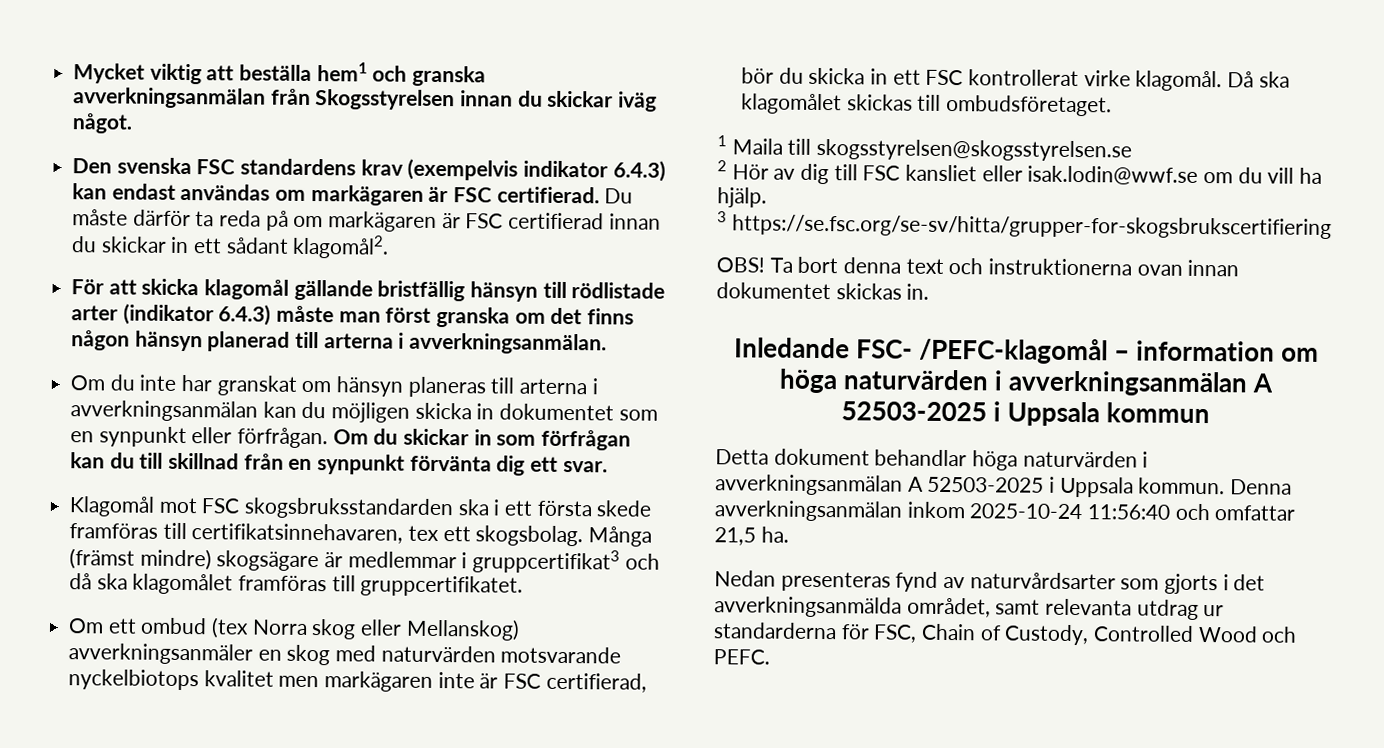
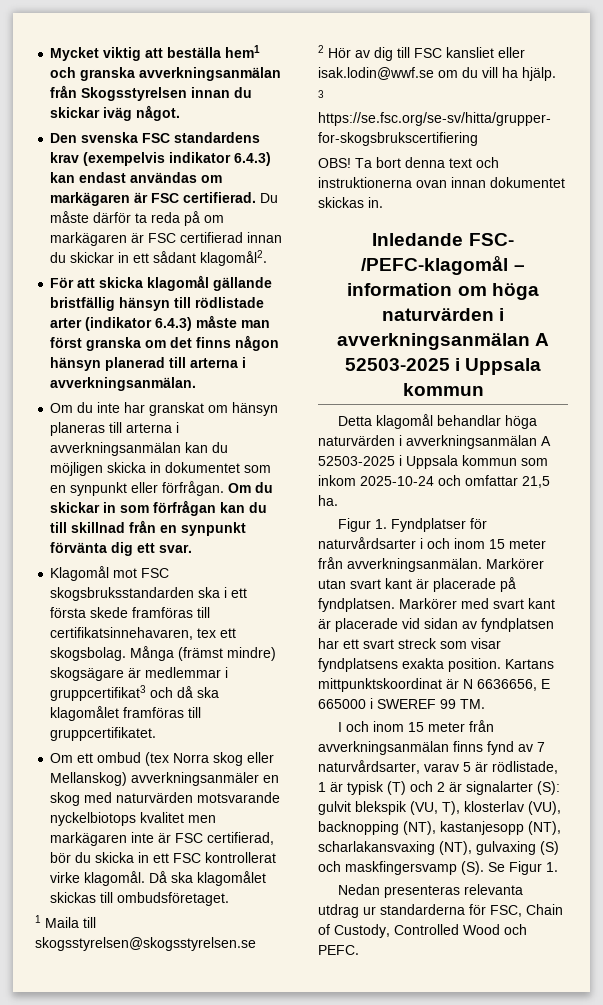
[773,448,870,466] dokument -> [376,414,434,429] klagomål
[1138,477,1293,495] [714,500,903,522] kommun. Denna avverkningsanmälan -> [462,455,548,466] kommun som
[1087,504,1171,520] 11:56:40 -> (434, 481) none
[714,570,1266,595] [714,596,1041,618] Nedan presenteras fynd av naturvårdsarter som gjorts i det avverkningsanmälda området, samt -> [338,518,488,532] [318,537,546,549] [318,557,544,572] [318,577,516,592] [318,598,555,612] [318,618,554,632] [318,638,501,649] [318,658,554,672] [318,678,550,692] [318,698,485,709] [338,720,495,732] [318,741,545,755] [318,760,558,774] [318,781,560,795] [318,801,561,815] [318,821,561,835] [318,841,559,855] [318,861,558,875] [338,884,461,898] Figur 1. Fyndplatser för naturvårdsarter i och inom 15 meter från avverkningsanmälan. Markörer utan svart kant är placerade på fyndplatsen. Markörer med svart kant är placerade vid sidan av fyndplatsen har ett svart streck som visar fyndplatsens exakta position. Kartans mittpunktskoordinat är N 6636656, E 665000 i SWEREF 99 TM. // I och inom 15 meter från avverkningsanmälan finns fynd av 7 naturvårdsarter, varav 5 är rödlistade, 1 är typisk (T) och 2 är signalarter (S): gulvit blekspik (VU, T), klosterlav (VU), backnopping (NT), kastanjesopp (NT), scharlakansvaxing (NT), gulvaxing (S) och maskfingersvamp (S). Se Figur 1. // Nedan presenteras

